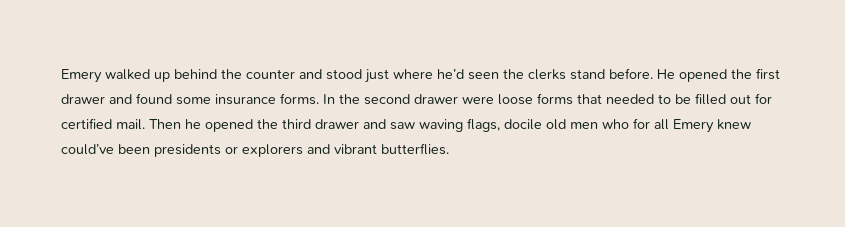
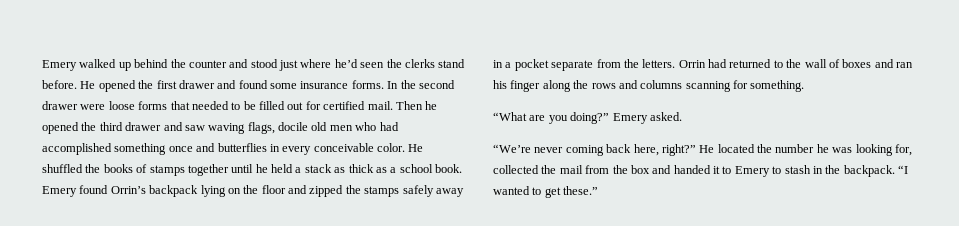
[633,118,751,133] [61,143,449,157] for all Emery knew could’ve been presidents or explorers and vibrant butterflies. -> [379,122,399,131] [42,143,424,155] [42,164,462,176] [42,185,464,197] [493,59,913,71] [493,80,805,92] [493,112,682,124] [493,144,912,156] [493,165,908,177] [493,186,599,198] had accomplished something once and butterflies in every conceivable color. He shuffled the books of stamps together until he held a stack as thick as a school book. Emery found Orrin’s backpack lying on the floor and zipped the stamps safely away in a pocket separate from the letters. Orrin had returned to the wall of boxes and ran his finger along the rows and columns scanning for something. // “What are you doing?” Emery asked. // “We’re never coming back here, right?” He located the number he was looking for, collected the mail from the box and handed it to Emery to stash in the backpack. “I wanted to get these.”

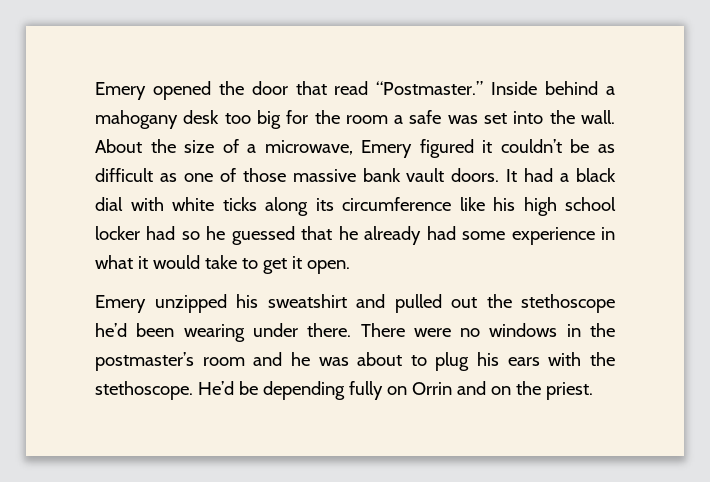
[42,59,466,71] [42,80,455,92] [42,101,438,110] [42,122,399,134] [42,143,424,155] [42,164,462,176] [42,185,464,197] [493,59,913,71] [493,80,805,92] [493,112,682,124] [493,144,912,156] [493,165,908,177] [493,186,599,198] Emery walked up behind the counter and stood just where he’d seen the clerks stand before. He opened the first drawer and found some insurance forms. In the second drawer were loose forms that needed to be filled out for certified mail. Then he opened the third drawer and saw waving flags, docile old men who had accomplished something once and butterflies in every conceivable color. He shuffled the books of stamps together until he held a stack as thick as a school book. Emery found Orrin’s backpack lying on the floor and zipped the stamps safely away in a pocket separate from the letters. Orrin had returned to the wall of boxes and ran his finger along the rows and columns scanning for something. // “What are you doing?” Emery asked. // “We’re never coming back here, right?” He located the number he was looking for, collected the mail from the box and handed it to Emery to stash in the backpack. “I wanted to get these.” -> [95,81,616,100] [95,110,616,129] [95,139,615,158] [95,168,617,182] [95,197,616,216] [95,226,615,245] [95,255,350,274] [95,294,615,313] [95,323,615,342] [95,352,615,371] [95,381,593,400] Emery opened the door that read “Postmaster.” Inside behind a mahogany desk too big for the room a safe was set into the wall. About the size of a microwave, Emery figured it couldn’t be as difficult as one of those massive bank vault doors. It had a black dial with white ticks along its circumference like his high school locker had so he guessed that he already had some experience in what it would take to get it open. // Emery unzipped his sweatshirt and pulled out the stethoscope he’d been wearing under there. There were no windows in the postmaster’s room and he was about to plug his ears with the stethoscope. He’d be depending fully on Orrin and on the priest.

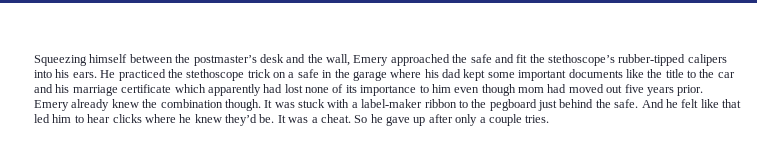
[95,81,616,100] [95,110,616,129] [95,139,615,158] [95,168,617,182] [95,197,616,216] [95,226,615,245] [95,255,350,274] [95,294,615,313] [95,323,615,342] [95,352,615,371] [95,381,593,400] Emery opened the door that read “Postmaster.” Inside behind a mahogany desk too big for the room a safe was set into the wall. About the size of a microwave, Emery figured it couldn’t be as difficult as one of those massive bank vault doors. It had a black dial with white ticks along its circumference like his high school locker had so he guessed that he already had some experience in what it would take to get it open. // Emery unzipped his sweatshirt and pulled out the stethoscope he’d been wearing under there. There were no windows in the postmaster’s room and he was about to plug his ears with the stethoscope. He’d be depending fully on Orrin and on the priest. -> [34,54,727,66] [34,69,735,81] [34,84,704,96] [34,99,741,111] [34,114,550,126] Squeezing himself between the postmaster’s desk and the wall, Emery approached the safe and fit the stethoscope’s rubber-tipped calipers into his ears. He practiced the stethoscope trick on a safe in the garage where his dad kept some important documents like the title to the car and his marriage certificate which apparently had lost none of its importance to him even though mom had moved out five years prior. Emery already knew the combination though. It was stuck with a label-maker ribbon to the pegboard just behind the safe. And he felt like that led him to hear clicks where he knew they’d be. It was a cheat. So he gave up after only a couple tries.

